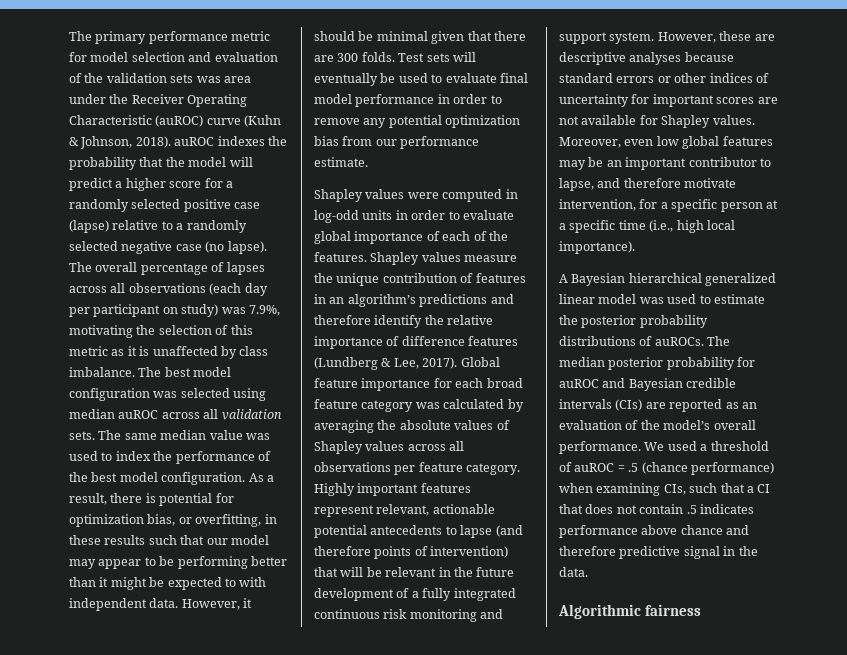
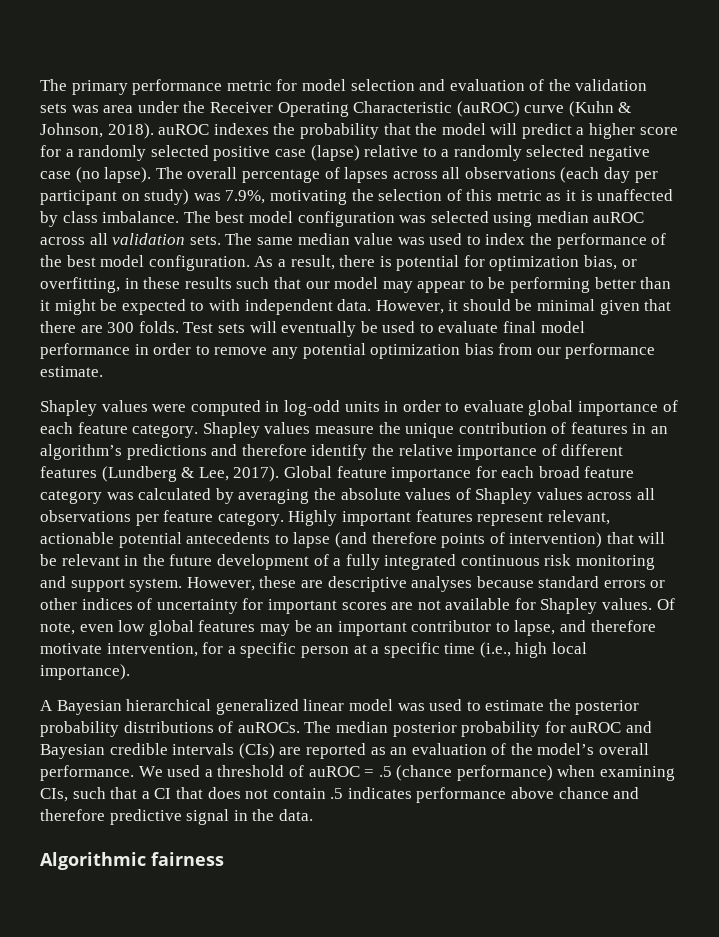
[473,231,508,241] [314,252,367,262] of the features. -> [77,422,199,438] feature category.
[401,336,465,346] difference -> [561,444,624,456] different
[559,137,621,148] Moreover, -> [656,598,675,610] [40,622,75,635] Of note,

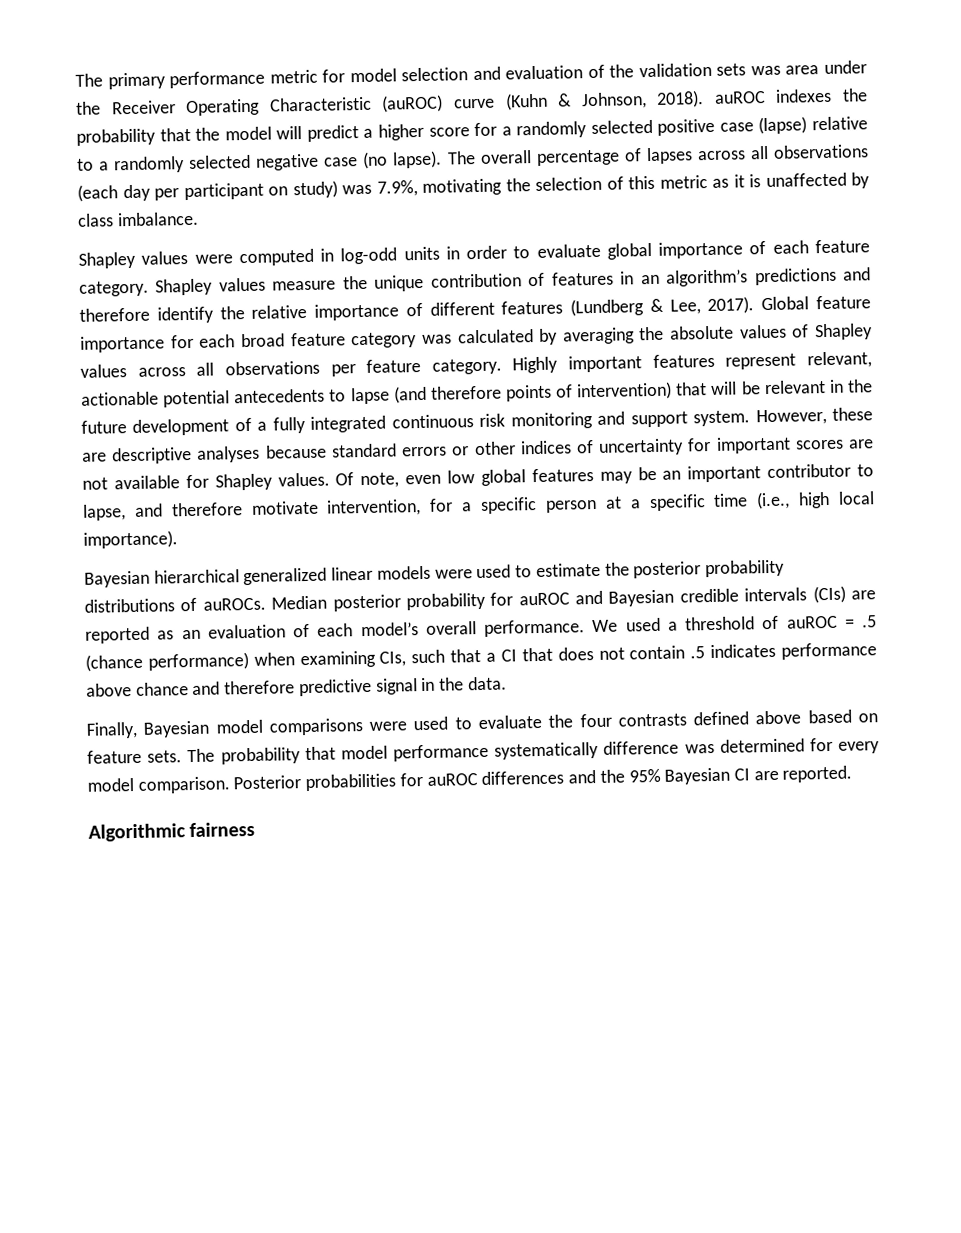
[183,211,645,227] [40,233,667,249] [40,255,637,271] [40,277,672,293] [40,299,672,315] [40,321,585,337] [40,343,656,359] [40,366,103,377] The best model configuration was selected using median auROC across all validation sets. The same median value was used to index the performance of the best model configuration. As a result, there is potential for optimization bias, or overfitting, in these results such that our model may appear to be performing better than it might be expected to with independent data. However, it should be minimal given that there are 300 folds. Test sets will eventually be used to evaluate final model performance in order to remove any potential optimization bias from our performance estimate. -> (199, 219) none
[40,700,53,711] A -> (178, 539) none
[348,699,425,711] model was -> [376,565,473,580] models were
[304,721,388,733] The median -> [271,595,328,610] Median
[510,743,533,755] the -> [317,623,354,637] each
(313, 815) none -> [86,709,879,739] [87,737,880,765] [87,765,853,794] // Finally, Bayesian model comparisons were used to evaluate the four contrasts defined above based on feature sets. The probability that model performance systematically difference was determined for every model comparison. Posterior probabilities for auROC differences and the 95% Bayesian CI are reported.

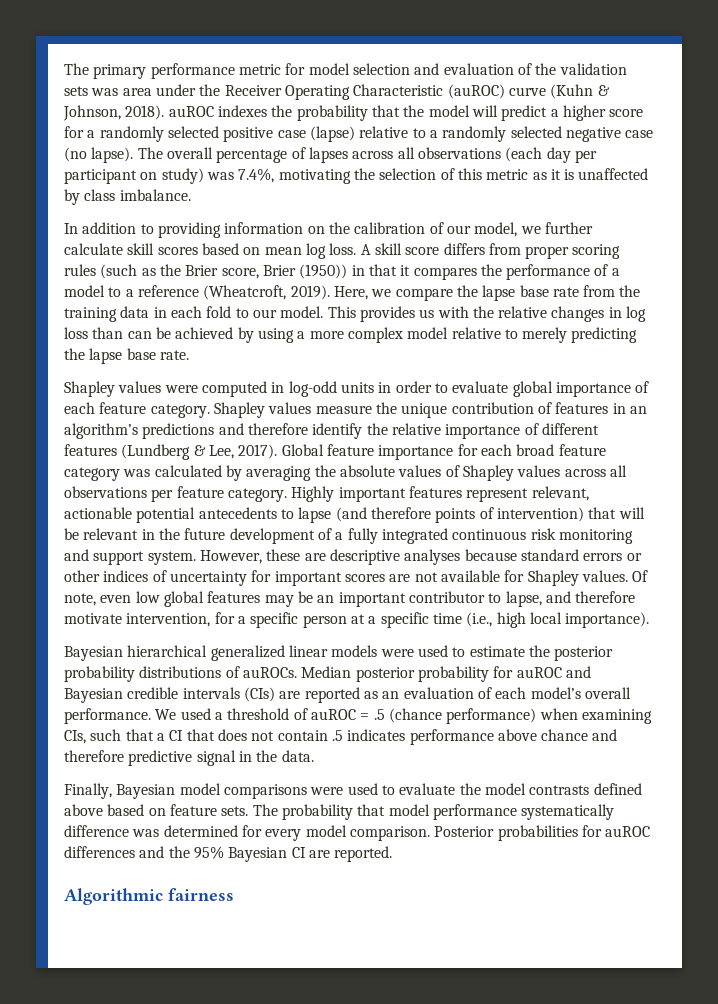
[376,180,418,197] 7.9%, -> [238,168,275,183] 7.4%,
(199, 219) none -> [64,222,593,238] [64,243,621,259] [64,264,620,280] [64,285,641,301] [64,306,647,322] [64,327,638,343] [64,348,189,364] // In addition to providing information on the calibration of our model, we further calculate skill scores based on mean log loss. A skill score differs from proper scoring rules (such as the Brier score, Brier (1950)) in that it compares the performance of a model to a reference (Wheatcroft, 2019). Here, we compare the lapse base rate from the training data in each fold to our model. This provides us with the relative changes in log loss than can be achieved by using a more complex model relative to merely predicting the lapse base rate.
[579,713,612,728] four -> [484,783,526,795] model

